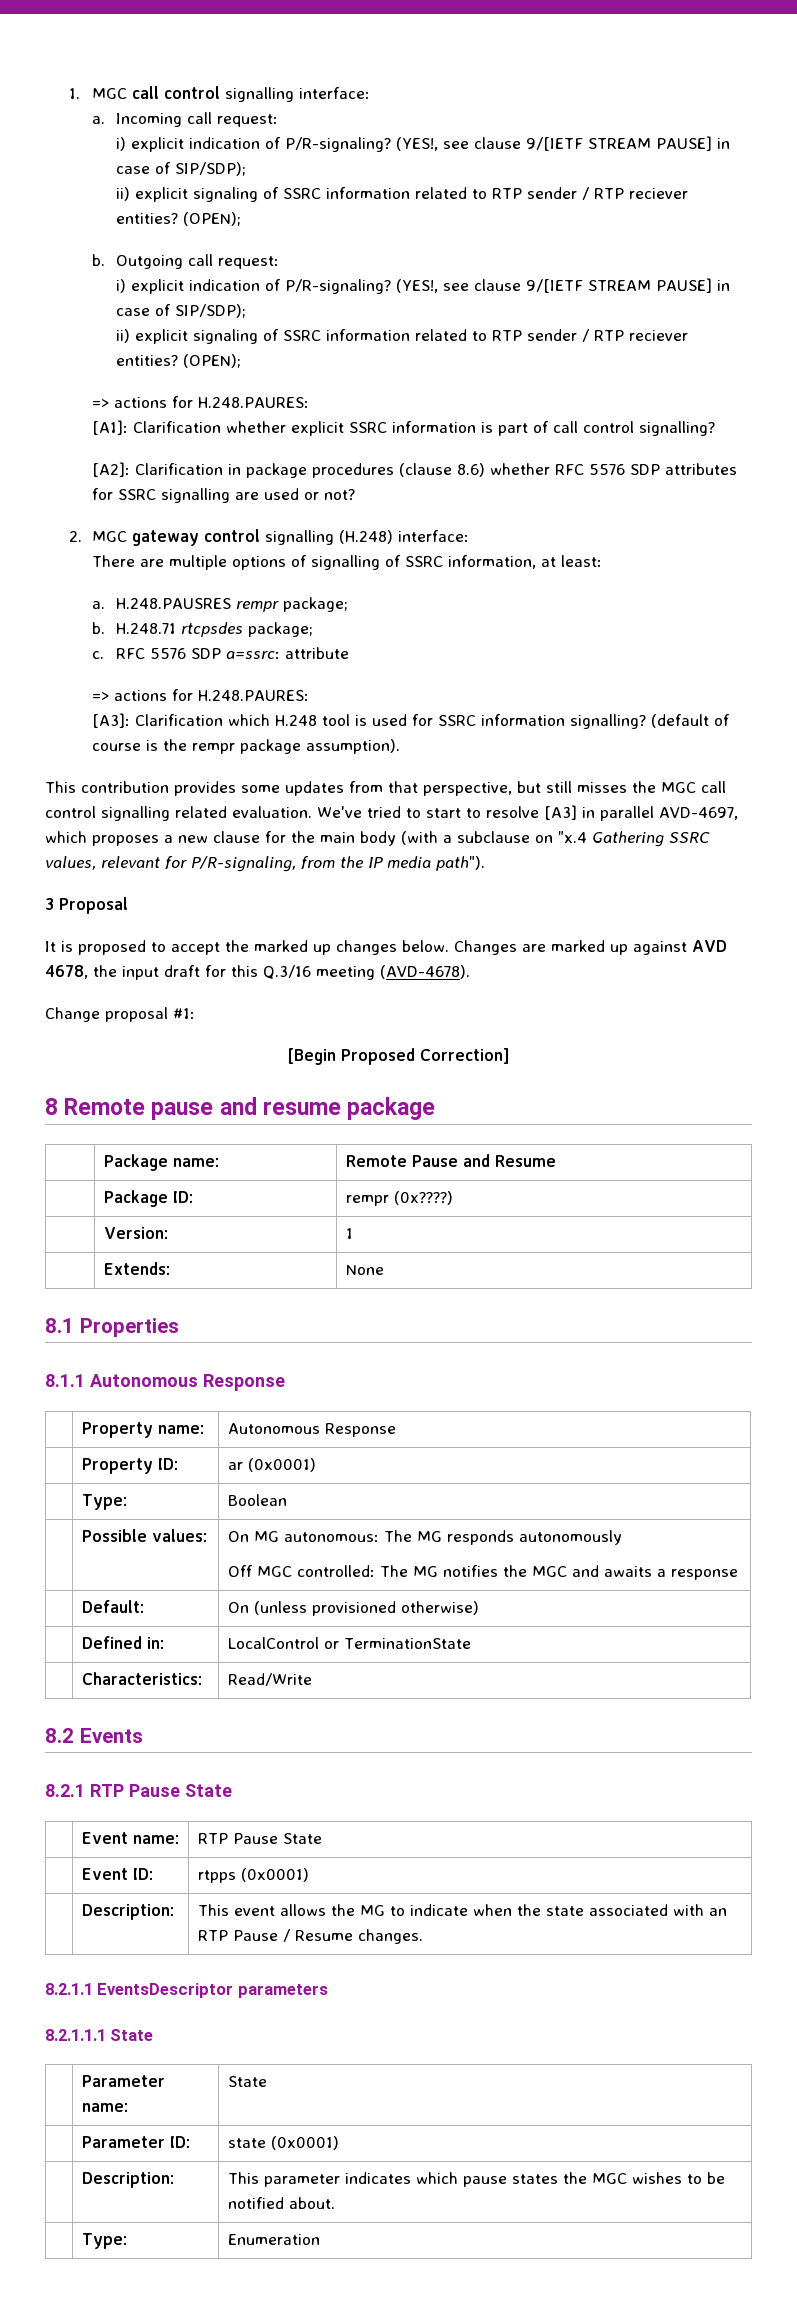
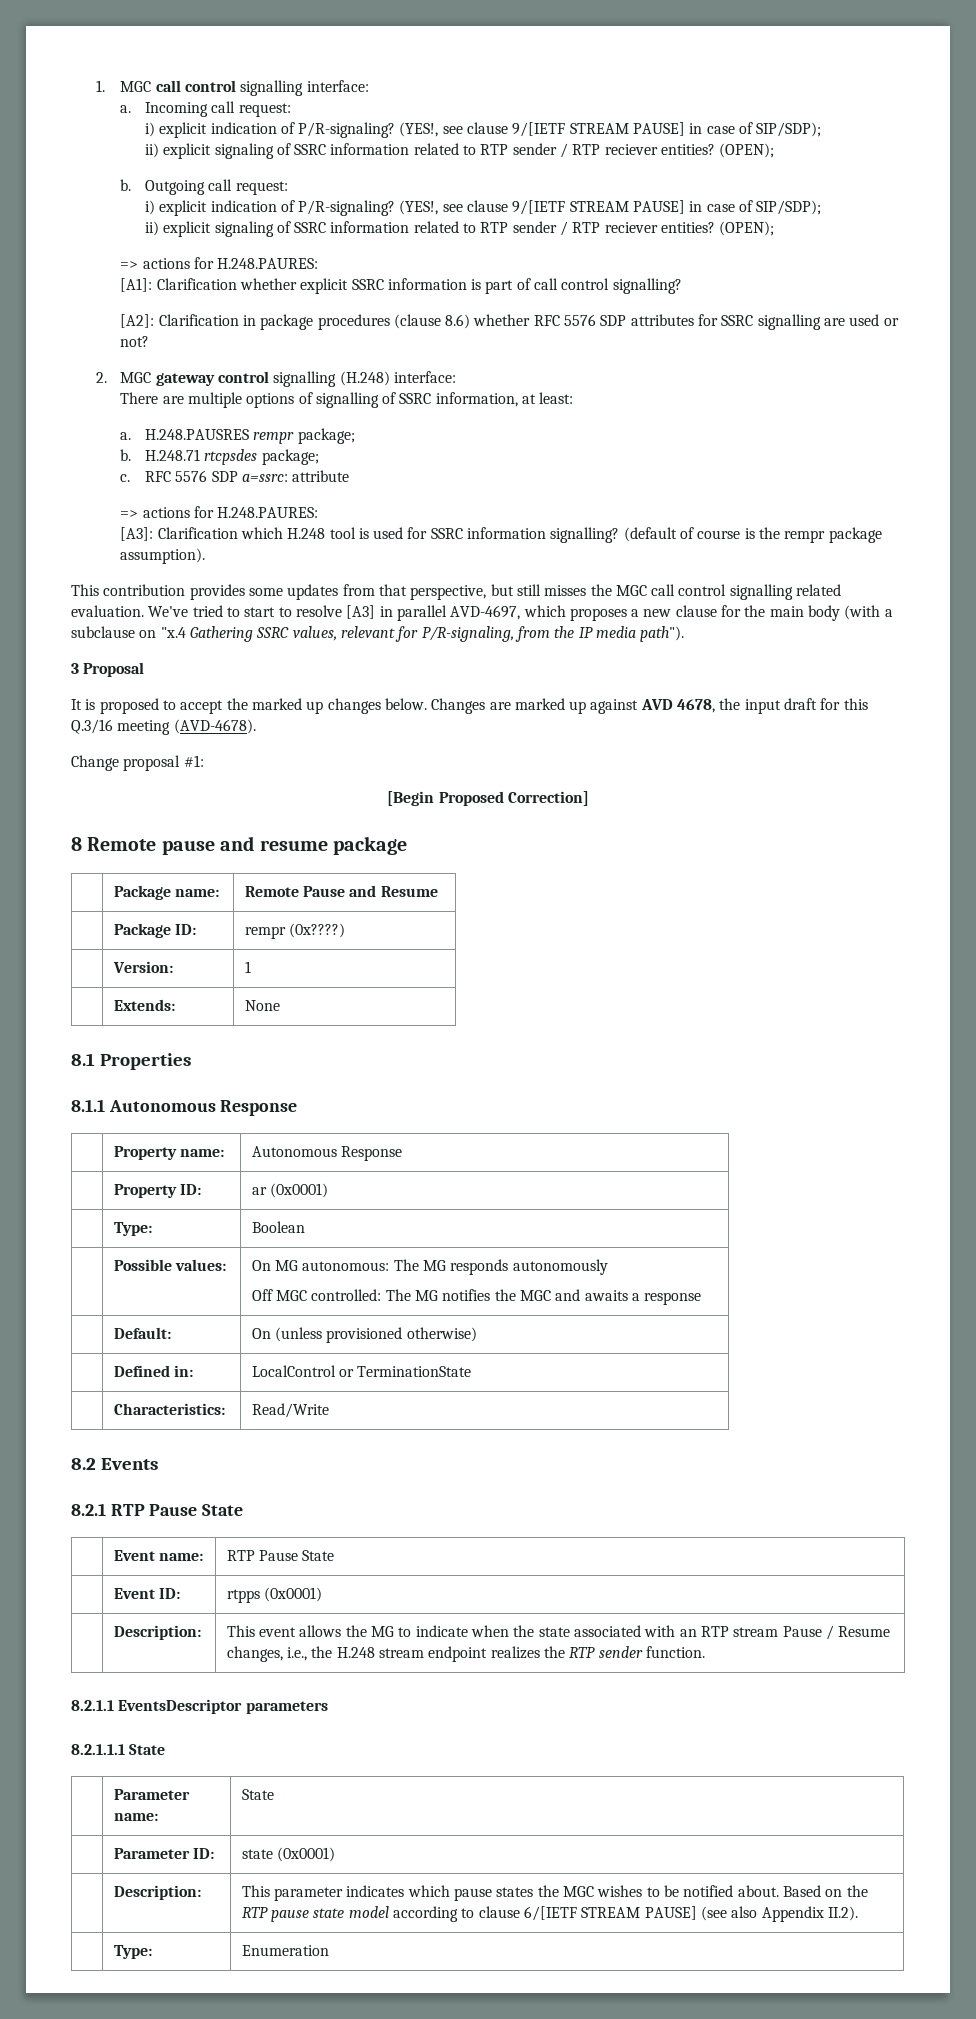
(228, 1935) none -> [733,1627,779,1637] stream
[357,1929,423,1944] changes. -> [226,1646,705,1662] changes, i.e., the H.248 stream endpoint realizes the RTP sender function.
(335, 2203) none -> [782,1885,868,1897] [241,1906,858,1922] Based on the RTP pause state model according to clause 6/[IETF STREAM PAUSE] (see also Appendix II.2).

